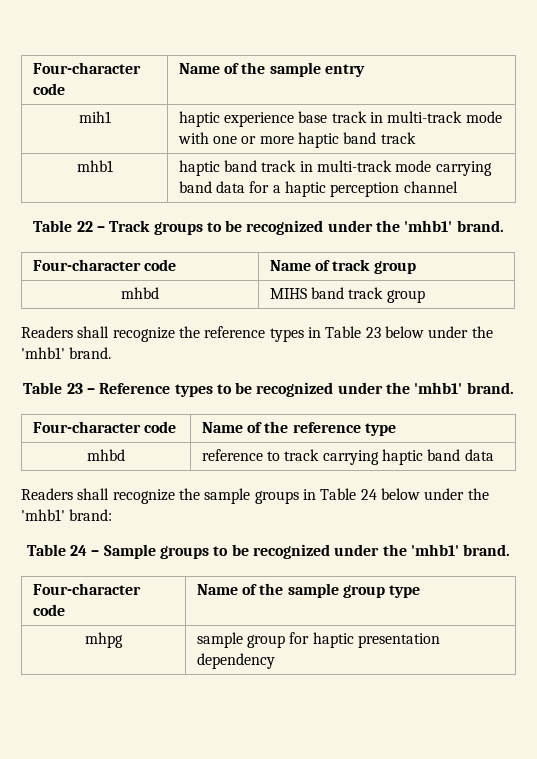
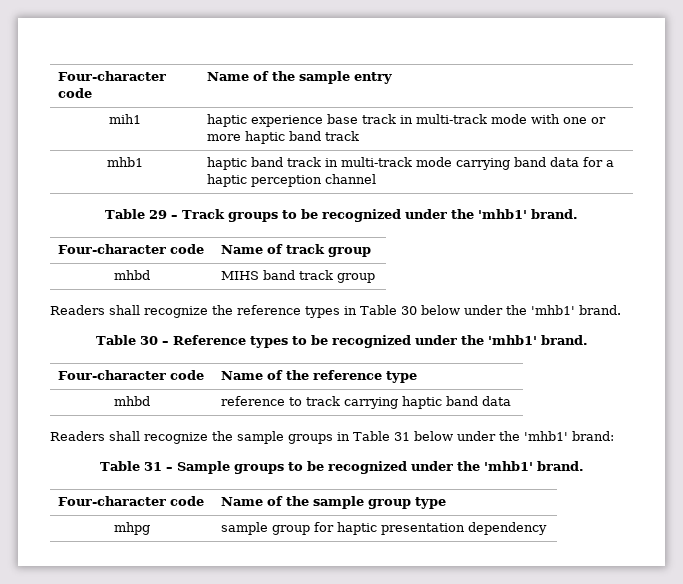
[76,221,93,232] 22 -> [148,210,167,219] 29
[365,327,381,338] 23 -> [401,306,417,315] 30
[66,383,83,394] 23 -> [139,336,158,345] 30
[360,489,377,500] 24 -> [394,432,410,441] 31
[70,545,88,556] 24 -> [143,462,162,471] 31

